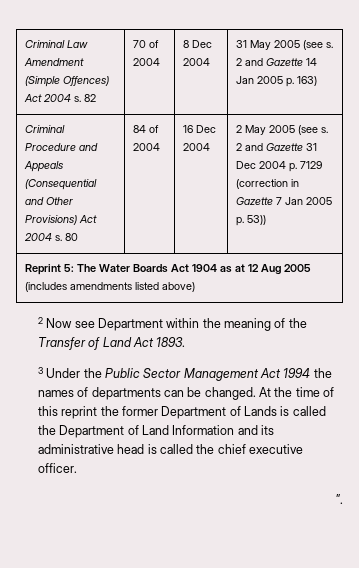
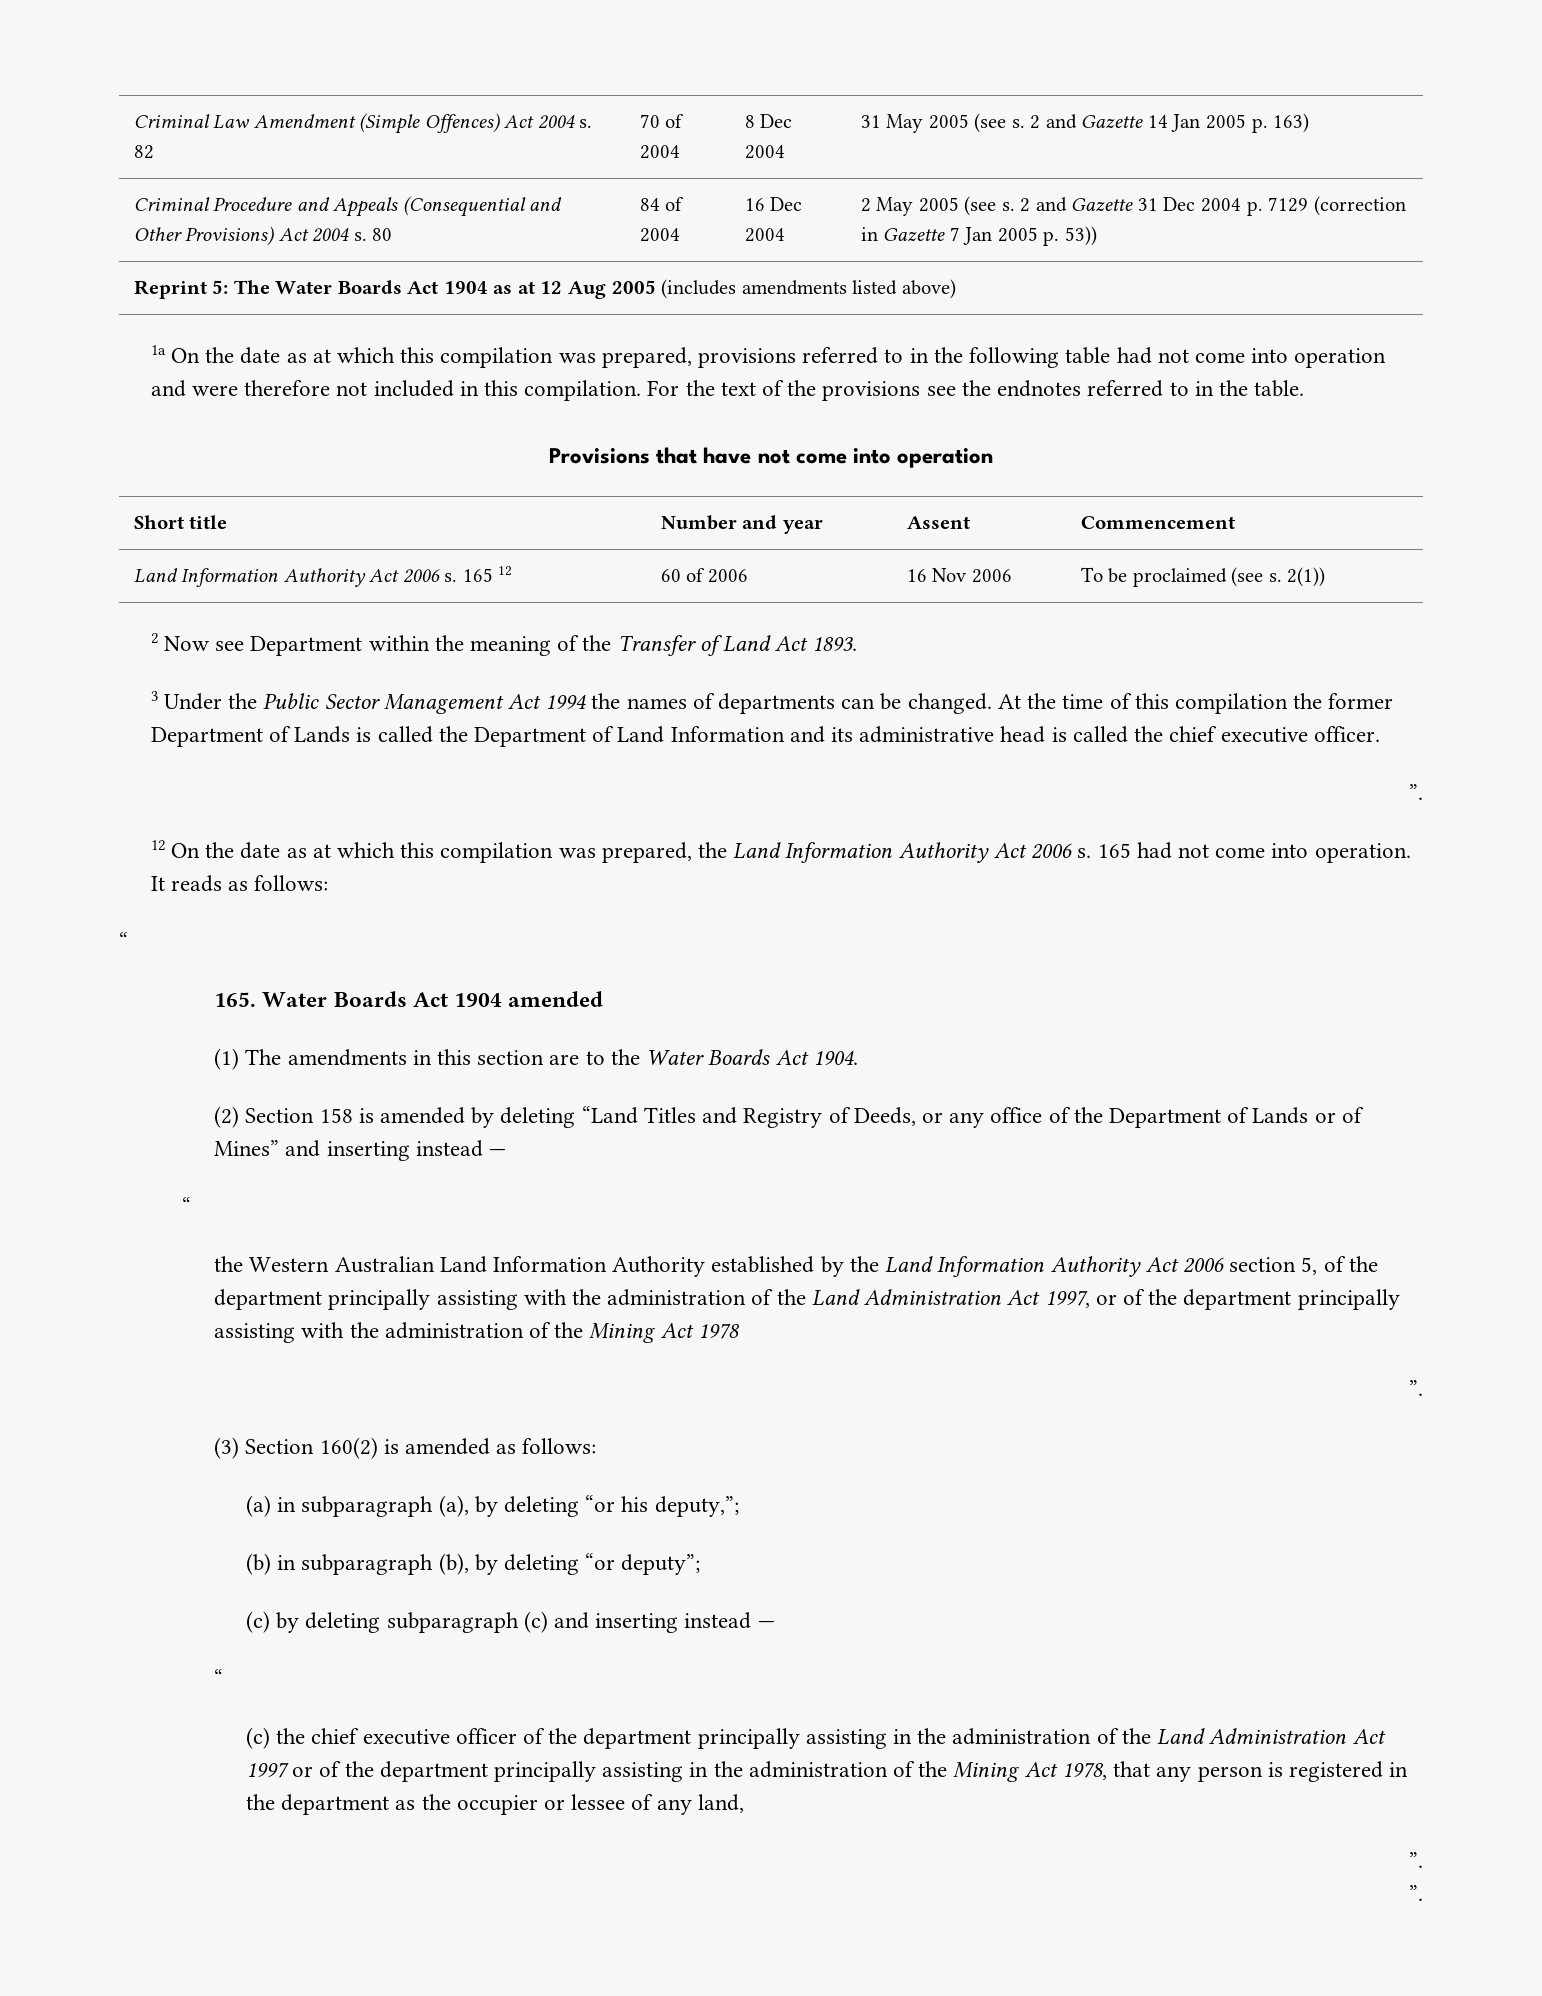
(196, 287) none -> [150,345,1387,368] [150,380,1305,401] [549,447,993,468] [133,515,228,529] [660,515,823,534] [906,516,970,529] [1080,516,1235,529] [133,566,513,587] [660,568,748,583] [906,568,1012,583] [1080,567,1326,587] // 1a On the date as at which this compilation was prepared, provisions referred to in the following table had not come into operation and were therefore not included in this compilation. For the text of the provisions see the endnotes referred to in the table. // Provisions that have not come into operation // Short title | Number and year | Assent | Commencement // Land Information Authority Act 2006 s. 165 12 | 60 of 2006 | 16 Nov 2006 | To be proclaimed (see s. 2(1))
[61,406,98,419] reprint -> [1174,693,1288,714] compilation
(343, 499) none -> [150,840,1411,863] [150,875,329,892] [119,932,128,949] [214,991,604,1007] [214,1048,858,1070] [214,1106,1364,1128] [214,1140,507,1161] [182,1197,192,1214] [214,1256,1378,1277] [214,1289,1400,1310] [214,1322,740,1343] [1409,1380,1423,1396] [214,1437,597,1459] [245,1495,739,1517] [245,1553,701,1575] [245,1611,775,1633] [214,1669,224,1686] [245,1727,1386,1749] [245,1761,1409,1782] [245,1794,744,1815] [1409,1852,1423,1868] [1409,1885,1423,1901] // 12 On the date as at which this compilation was prepared, the Land Information Authority Act 2006 s. 165 had not come into operation. It reads as follows: // “ // 165. Water Boards Act 1904 amended // (1) The amendments in this section are to the Water Boards Act 1904. // (2) Section 158 is amended by deleting “Land Titles and Registry of Deeds, or any office of the Department of Lands or of Mines” and inserting instead — // “ // the Western Australian Land Information Authority established by the Land Information Authority Act 2006 section 5, of the department principally assisting with the administration of the Land Administration Act 1997, or of the department principally assisting with the administration of the Mining Act 1978 // ”. // (3) Section 160(2) is amended as follows: // (a) in subparagraph (a), by deleting “or his deputy,”; // (b) in subparagraph (b), by deleting “or deputy”; // (c) by deleting subparagraph (c) and inserting instead — // “ // (c) the chief executive officer of the department principally assisting in the administration of the Land Administration Act 1997 or of the department principally assisting in the administration of the Mining Act 1978, that any person is registered in the department as the occupier or lessee of any land, // ”. // ”.

